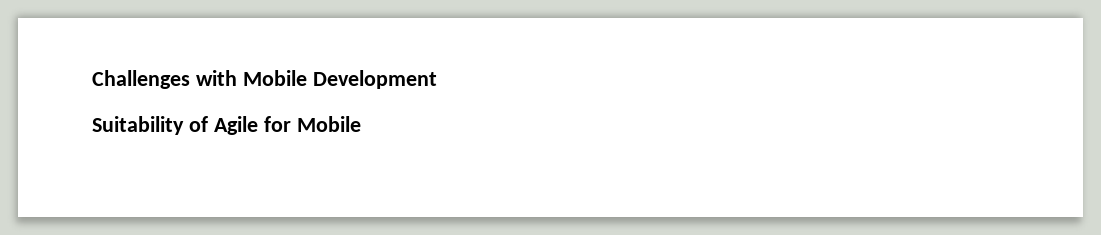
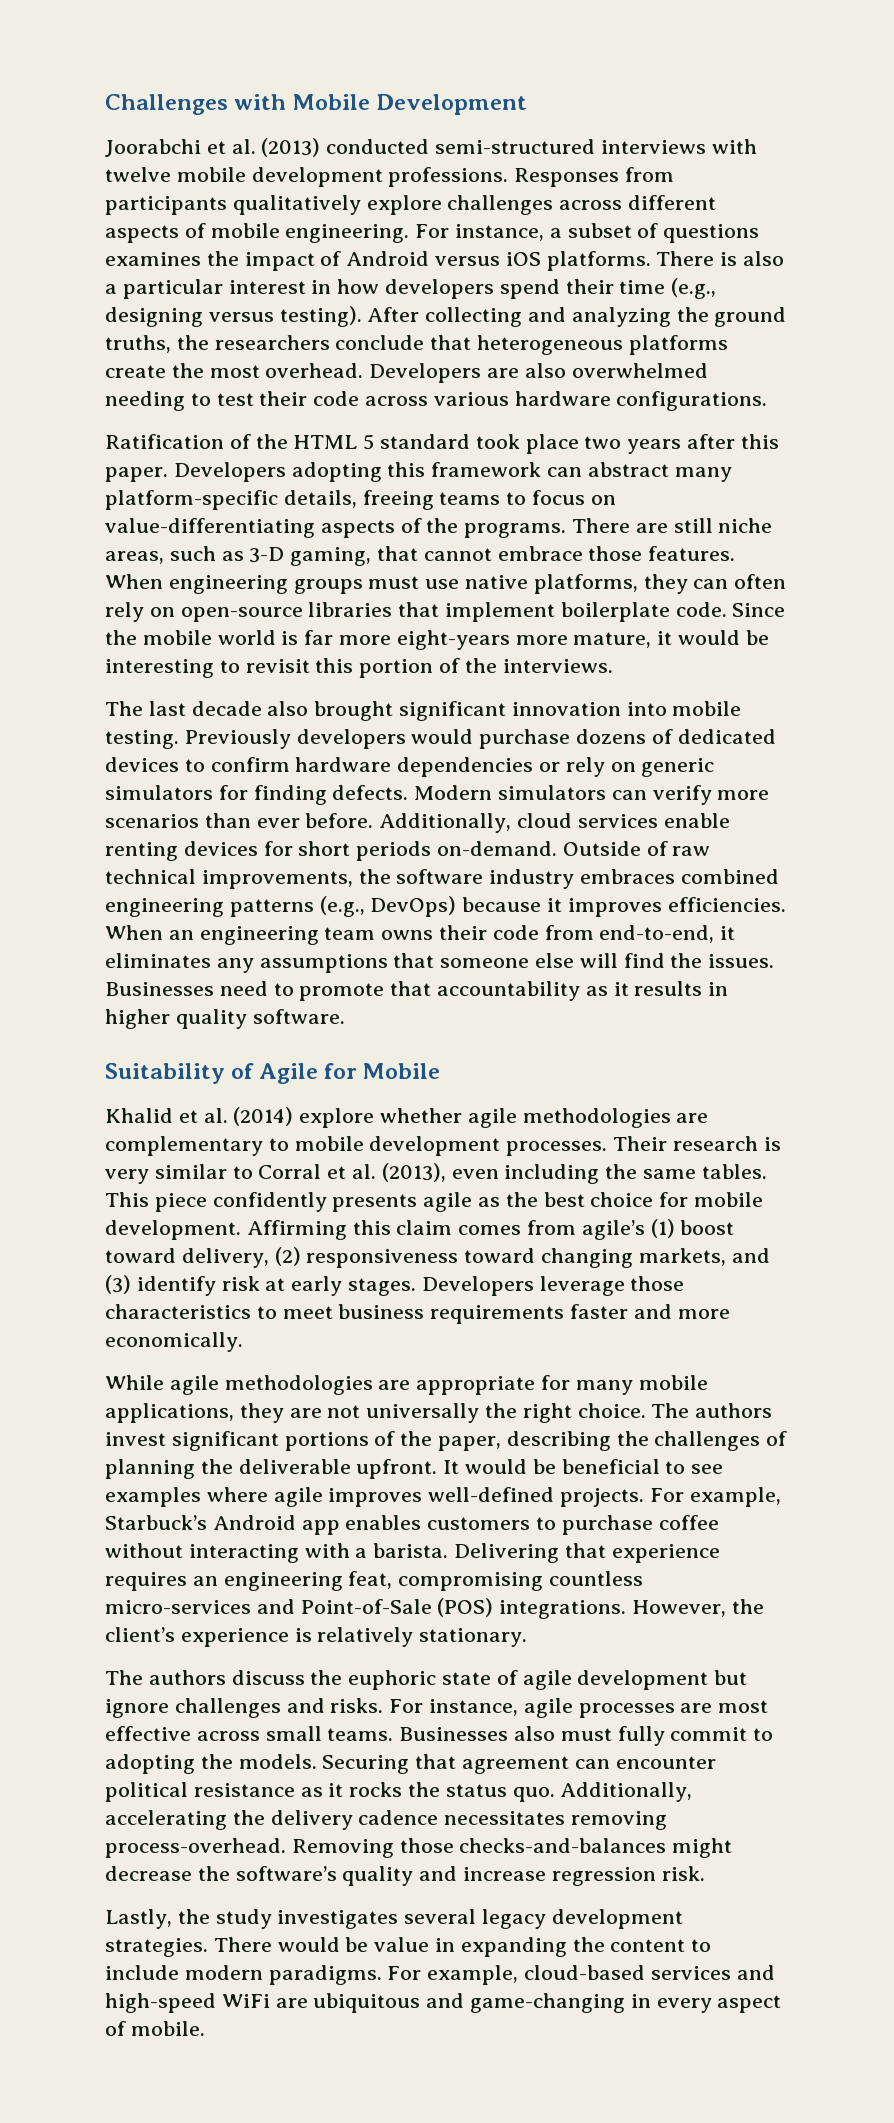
(437, 79) none -> [105,138,757,157] [105,167,675,187] [105,195,717,215] [105,223,760,243] [105,251,785,271] [105,278,717,299] [105,306,787,327] [105,335,728,355] [105,363,708,383] [105,391,768,411] [105,434,779,454] [105,462,732,482] [105,490,616,510] [105,518,773,538] [105,546,736,566] [105,574,787,594] [105,602,786,622] [105,630,769,650] [105,658,613,678] [105,701,742,721] [105,729,776,749] [105,757,715,777] [105,785,770,805] [105,813,730,833] [105,841,711,861] [105,869,779,889] [105,896,786,917] [105,925,736,945] [105,953,775,973] [105,981,729,1001] [105,1009,345,1029] // Joorabchi et al. (2013) conducted semi-structured interviews with twelve mobile development professions. Responses from participants qualitatively explore challenges across different aspects of mobile engineering. For instance, a subset of questions examines the impact of Android versus iOS platforms. There is also a particular interest in how developers spend their time (e.g., designing versus testing). After collecting and analyzing the ground truths, the researchers conclude that heterogeneous platforms create the most overhead. Developers are also overwhelmed needing to test their code across various hardware configurations. // Ratification of the HTML 5 standard took place two years after this paper. Developers adopting this framework can abstract many platform-specific details, freeing teams to focus on value-differentiating aspects of the programs. There are still niche areas, such as 3-D gaming, that cannot embrace those features. When engineering groups must use native platforms, they can often rely on open-source libraries that implement boilerplate code. Since the mobile world is far more eight-years more mature, it would be interesting to revisit this portion of the interviews. // The last decade also brought significant innovation into mobile testing. Previously developers would purchase dozens of dedicated devices to confirm hardware dependencies or rely on generic simulators for finding defects. Modern simulators can verify more scenarios than ever before. Additionally, cloud services enable renting devices for short periods on-demand. Outside of raw technical improvements, the software industry embraces combined engineering patterns (e.g., DevOps) because it improves efficiencies. When an engineering team owns their code from end-to-end, it eliminates any assumptions that someone else will find the issues. Businesses need to promote that accountability as it results in higher quality software.
(361, 124) none -> [105,1107,709,1128] [105,1136,781,1156] [105,1163,767,1184] [105,1192,764,1212] [105,1219,735,1240] [105,1247,770,1268] [105,1275,685,1296] [105,1304,730,1324] [105,1332,243,1352] [105,1375,708,1395] [105,1403,773,1423] [105,1431,788,1451] [105,1459,724,1479] [105,1487,781,1507] [105,1515,719,1535] [105,1543,720,1563] [105,1571,644,1591] [105,1598,764,1619] [105,1627,528,1647] [105,1670,748,1690] [105,1698,769,1718] [105,1726,774,1746] [105,1754,716,1774] [105,1782,693,1802] [105,1810,668,1830] [105,1838,733,1858] [105,1866,705,1886] [105,1909,683,1929] [105,1937,712,1957] [105,1965,775,1985] [105,1993,782,2013] [105,2021,205,2036] // Khalid et al. (2014) explore whether agile methodologies are complementary to mobile development processes. Their research is very similar to Corral et al. (2013), even including the same tables. This piece confidently presents agile as the best choice for mobile development. Affirming this claim comes from agile’s (1) boost toward delivery, (2) responsiveness toward changing markets, and (3) identify risk at early stages. Developers leverage those characteristics to meet business requirements faster and more economically. // While agile methodologies are appropriate for many mobile applications, they are not universally the right choice. The authors invest significant portions of the paper, describing the challenges of planning the deliverable upfront. It would be beneficial to see examples where agile improves well-defined projects. For example, Starbuck’s Android app enables customers to purchase coffee without interacting with a barista. Delivering that experience requires an engineering feat, compromising countless micro-services and Point-of-Sale (POS) integrations. However, the client’s experience is relatively stationary. // The authors discuss the euphoric state of agile development but ignore challenges and risks. For instance, agile processes are most effective across small teams. Businesses also must fully commit to adopting the models. Securing that agreement can encounter political resistance as it rocks the status quo. Additionally, accelerating the delivery cadence necessitates removing process-overhead. Removing those checks-and-balances might decrease the software’s quality and increase regression risk. // Lastly, the study investigates several legacy development strategies. There would be value in expanding the content to include modern paradigms. For example, cloud-based services and high-speed WiFi are ubiquitous and game-changing in every aspect of mobile.

